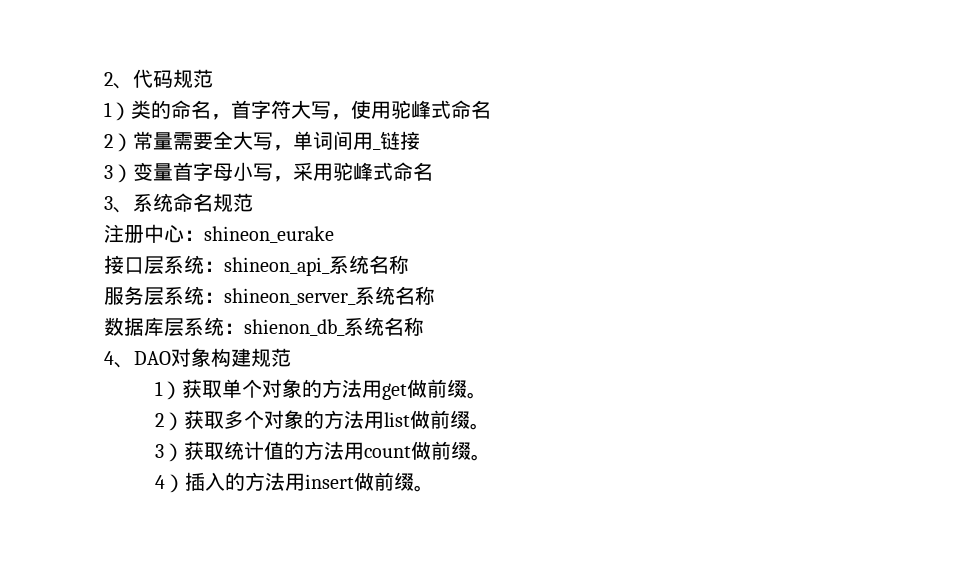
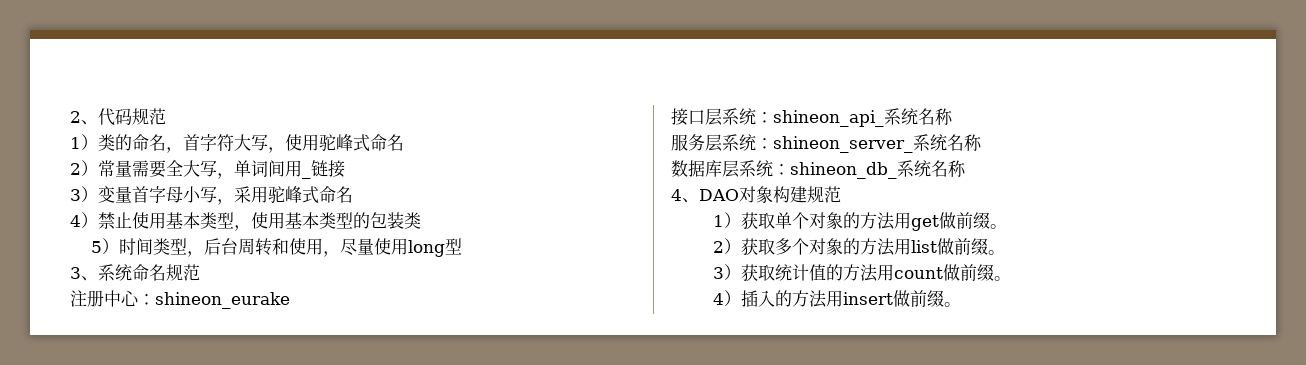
(433, 171) none -> [70,212,421,231] [90,238,462,257] // 4）禁止使用基本类型，使用基本类型的包装类 // 5）时间类型，后台周转和使用，尽量使用long型
[244,319,345,336] shienon_db_ -> [790,162,897,179] shineon_db_

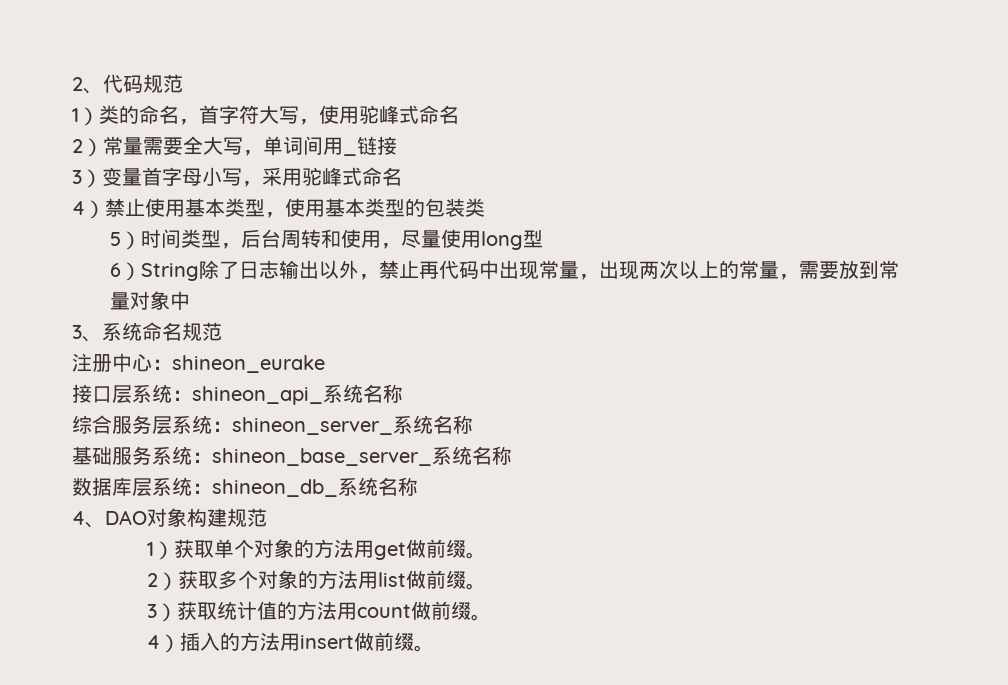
(462, 246) none -> [109,260,899,281] [109,291,190,310] // 6）String除了日志输出以外，禁止再代码中出现常量，出现两次以上的常量，需要放到常量对象中
(953, 116) none -> [72,415,112,434] 综合
(982, 142) none -> [72,446,512,466] // 基础服务系统：shineon_base_server_系统名称

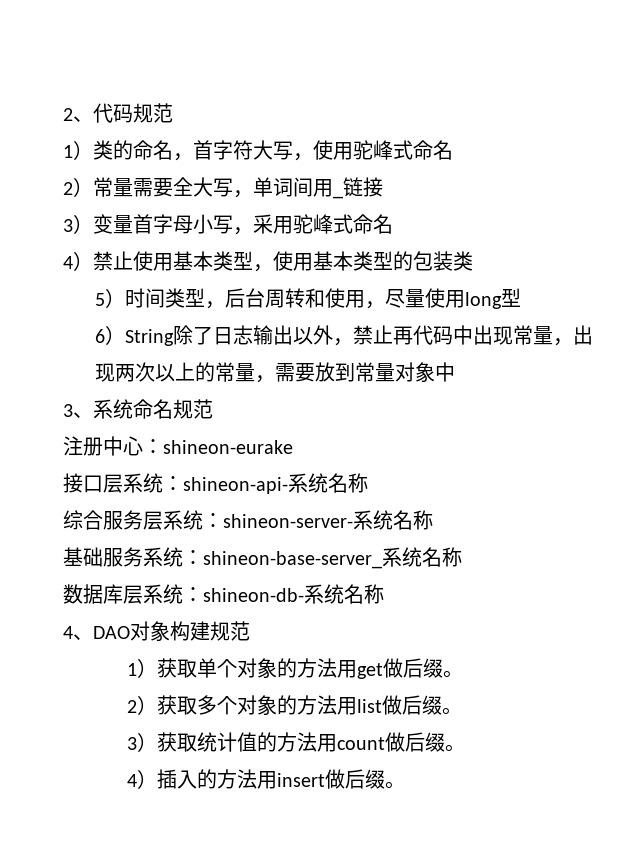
[172,355,325,373] shineon_eurake -> [163,440,293,454] shineon-eurake
[192,386,323,405] shineon_api_ -> [183,477,288,494] shineon-api-
[232,417,393,435] shineon_server_ -> [223,514,353,528] shineon-server-
[212,448,432,466] shineon_base_server_ -> [203,551,382,569] shineon-base-server_
[212,479,338,497] shineon_db_ -> [203,588,304,602] shineon-db-
[426,539,447,558] 前 -> [402,658,423,678] 后
[426,570,447,589] 前 -> [401,695,422,715] 后
[431,601,452,620] 前 -> [404,732,425,752] 后
[374,632,395,651] 前 -> [344,769,365,789] 后

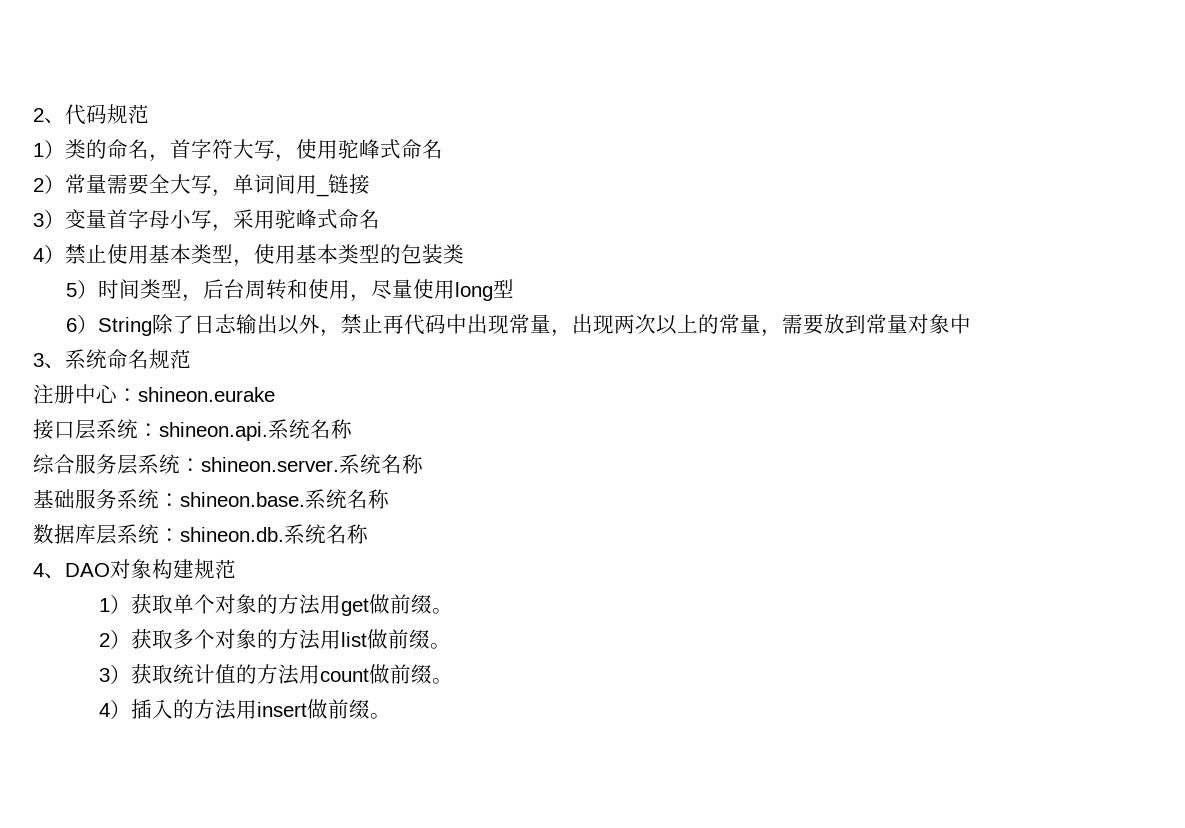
[163,440,293,454] shineon-eurake -> [138,387,275,402] shineon.eurake
[183,477,288,494] shineon-api- -> [159,422,268,441] shineon.api.
[223,514,353,528] shineon-server- -> [201,457,339,472] shineon.server.
[203,551,382,569] shineon-base-server_ -> [180,492,305,507] shineon.base.
[203,588,304,602] shineon-db- -> [180,527,284,542] shineon.db.
[402,658,423,678] 后 -> [389,594,411,614] 前
[401,695,422,715] 后 -> [387,629,409,649] 前
[404,732,425,752] 后 -> [389,664,411,684] 前
[344,769,365,789] 后 -> [327,699,349,719] 前

